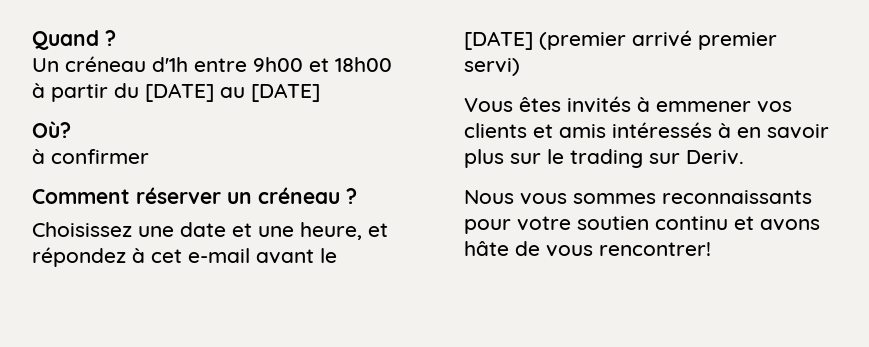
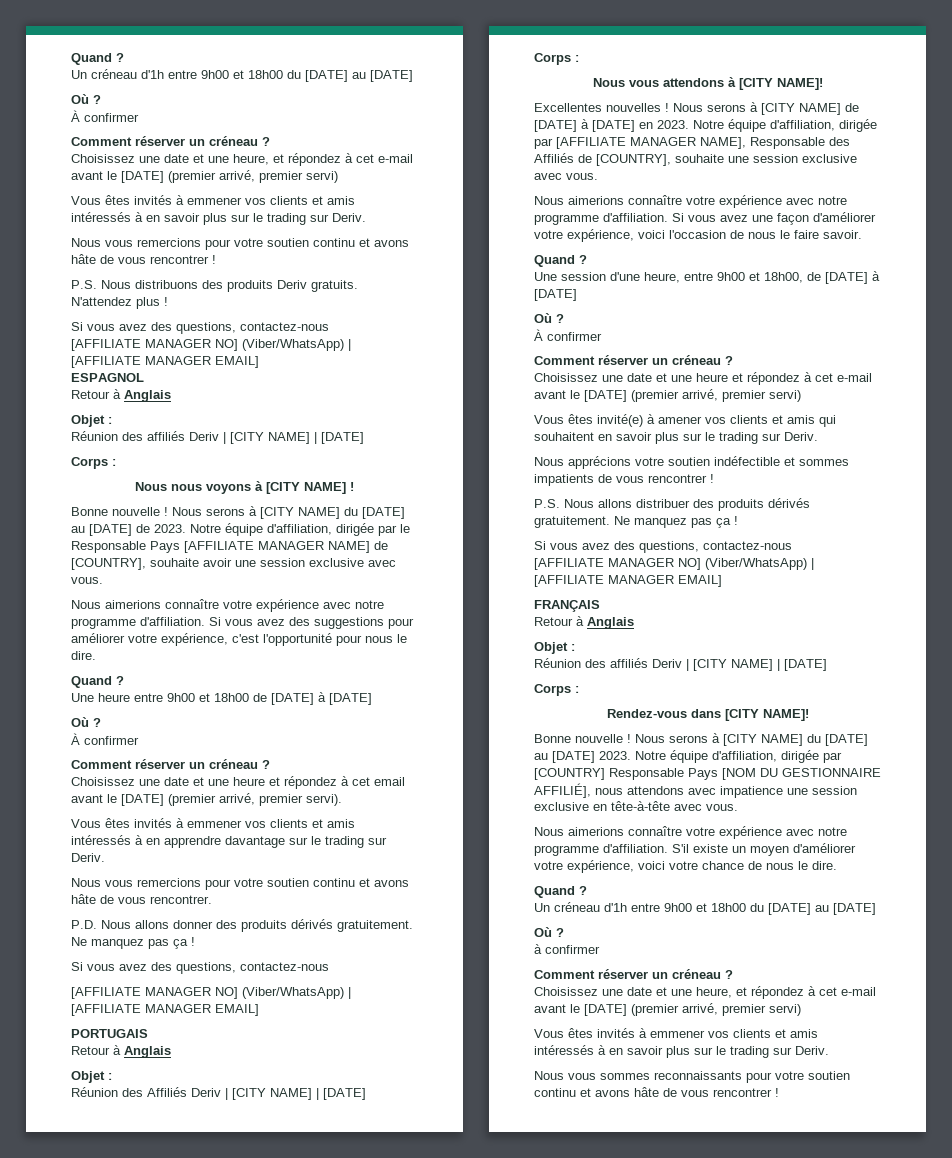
[32,30,116,50] [32,56,392,72] [32,83,320,102] [32,121,71,138] Quand ? // Un créneau d'1h entre 9h00 et 18h00 à partir du [DATE] au [DATE] // Où? -> [71,53,124,65] [71,69,413,82] [71,94,101,104] [71,110,139,122] [71,136,270,146] [71,153,413,166] [71,170,338,183] [71,195,355,205] [71,212,366,225] [71,238,409,250] [71,254,216,264] [71,280,358,292] [71,297,168,309] [71,322,329,334] [71,339,351,351] [71,356,259,368] [71,373,144,382] [71,389,171,402] [71,415,112,427] [71,431,364,444] [71,457,116,469] [135,481,354,494] [71,506,405,519] [71,523,410,536] [71,541,388,553] [71,558,396,570] [71,577,103,584] [71,599,384,612] [71,617,414,629] [71,633,407,646] [71,651,96,660] [71,676,124,688] [71,692,372,705] [71,717,101,727] [71,733,139,745] [71,759,270,769] [71,776,405,789] [71,793,342,806] [71,818,355,828] [71,835,387,848] [71,853,105,862] [71,878,409,890] [71,894,212,904] [71,919,413,932] [71,937,195,949] [71,962,329,974] [71,987,351,999] [71,1004,259,1016] [71,1029,148,1038] [71,1045,171,1058] [71,1071,112,1083] [71,1087,366,1100] [534,53,579,65] [592,77,823,90] [534,102,859,115] [534,119,877,132] [534,137,850,149] [534,153,857,166] [534,173,598,180] [534,195,847,208] [534,212,876,225] [534,229,862,242] [534,255,587,267] [534,271,880,284] [534,289,577,301] [534,313,564,323] [534,329,602,341] [534,355,733,365] [534,372,872,385] [534,389,801,402] [534,414,836,427] [534,432,818,444] [534,456,849,469] [534,474,714,486] [534,498,810,511] [534,516,738,528] [534,541,792,553] [534,558,814,570] [534,575,722,587] [534,600,600,612] [534,616,634,629] [534,642,575,654] [534,658,827,671] [534,684,579,696] [606,709,809,721] [534,733,868,746] [534,750,842,763] [534,768,881,780] [534,783,857,798] [534,801,738,811] [534,826,847,839] [534,843,856,856] [534,860,837,873] [534,886,587,898] [534,902,876,915] [534,927,564,937] Quand ? // Un créneau d'1h entre 9h00 et 18h00 du [DATE] au [DATE] // Où ? // À confirmer // Comment réserver un créneau ? // Choisissez une date et une heure, et répondez à cet e-mail avant le [DATE] (premier arrivé, premier servi) // Vous êtes invités à emmener vos clients et amis intéressés à en savoir plus sur le trading sur Deriv. // Nous vous remercions pour votre soutien continu et avons hâte de vous rencontrer ! // P.S. Nous distribuons des produits Deriv gratuits. N'attendez plus ! // Si vous avez des questions, contactez-nous // [AFFILIATE MANAGER NO] (Viber/WhatsApp) | [AFFILIATE MANAGER EMAIL] // ESPAGNOL // Retour à Anglais // Objet : // Réunion des affiliés Deriv | [CITY NAME] | [DATE] // Corps : // Nous nous voyons à [CITY NAME] ! // Bonne nouvelle ! Nous serons à [CITY NAME] du [DATE] au [DATE] de 2023. Notre équipe d'affiliation, dirigée par le Responsable Pays [AFFILIATE MANAGER NAME] de [COUNTRY], souhaite avoir une session exclusive avec vous. // Nous aimerions connaître votre expérience avec notre programme d'affiliation. Si vous avez des suggestions pour améliorer votre expérience, c'est l'opportunité pour nous le dire. // Quand ? // Une heure entre 9h00 et 18h00 de [DATE] à [DATE] // Où ? // À confirmer // Comment réserver un créneau ? // Choisissez une date et une heure et répondez à cet email avant le [DATE] (premier arrivé, premier servi). // Vous êtes invités à emmener vos clients et amis intéressés à en apprendre davantage sur le trading sur Deriv. // Nous vous remercions pour votre soutien continu et avons hâte de vous rencontrer. // P.D. Nous allons donner des produits dérivés gratuitement. Ne manquez pas ça ! // Si vous avez des questions, contactez-nous // [AFFILIATE MANAGER NO] (Viber/WhatsApp) | [AFFILIATE MANAGER EMAIL] // PORTUGAIS // Retour à Anglais // Objet : // Réunion des Affiliés Deriv | [CITY NAME] | [DATE] // Corps : // Nous vous attendons à [CITY NAME]! // Excellentes nouvelles ! Nous serons à [CITY NAME] de [DATE] à [DATE] en 2023. Notre équipe d'affiliation, dirigée par [AFFILIATE MANAGER NAME], Responsable des Affiliés de [COUNTRY], souhaite une session exclusive avec vous. // Nous aimerions connaître votre expérience avec notre programme d'affiliation. Si vous avez une façon d'améliorer votre expérience, voici l'occasion de nous le faire savoir. // Quand ? // Une session d'une heure, entre 9h00 et 18h00, de [DATE] à [DATE] // Où ? // À confirmer // Comment réserver un créneau ? // Choisissez une date et une heure et répondez à cet e-mail avant le [DATE] (premier arrivé, premier servi) // Vous êtes invité(e) à amener vos clients et amis qui souhaitent en savoir plus sur le trading sur Deriv. // Nous apprécions votre soutien indéfectible et sommes impatients de vous rencontrer ! // P.S. Nous allons distribuer des produits dérivés gratuitement. Ne manquez pas ça ! // Si vous avez des questions, contactez-nous // [AFFILIATE MANAGER NO] (Viber/WhatsApp) | [AFFILIATE MANAGER EMAIL] // FRANÇAIS // Retour à Anglais // Objet : // Réunion des affiliés Deriv | [CITY NAME] | [DATE] // Corps : // Rendez-vous dans [CITY NAME]! // Bonne nouvelle ! Nous serons à [CITY NAME] du [DATE] au [DATE] 2023. Notre équipe d'affiliation, dirigée par [COUNTRY] Responsable Pays [NOM DU GESTIONNAIRE AFFILIÉ], nous attendons avec impatience une session exclusive en tête-à-tête avec vous. // Nous aimerions connaître votre expérience avec notre programme d'affiliation. S'il existe un moyen d'améliorer votre expérience, voici votre chance de nous le dire. // Quand ? // Un créneau d'1h entre 9h00 et 18h00 du [DATE] au [DATE] // Où ?
[632,30,692,47] arrivé -> [682,1003,718,1015] arrivé,
[599,242,711,256] rencontrer! -> [713,1088,779,1097] rencontrer !

